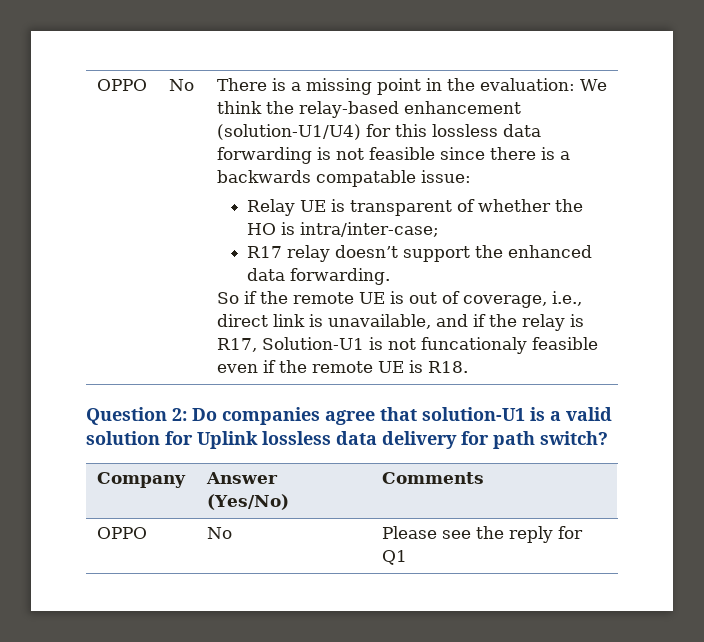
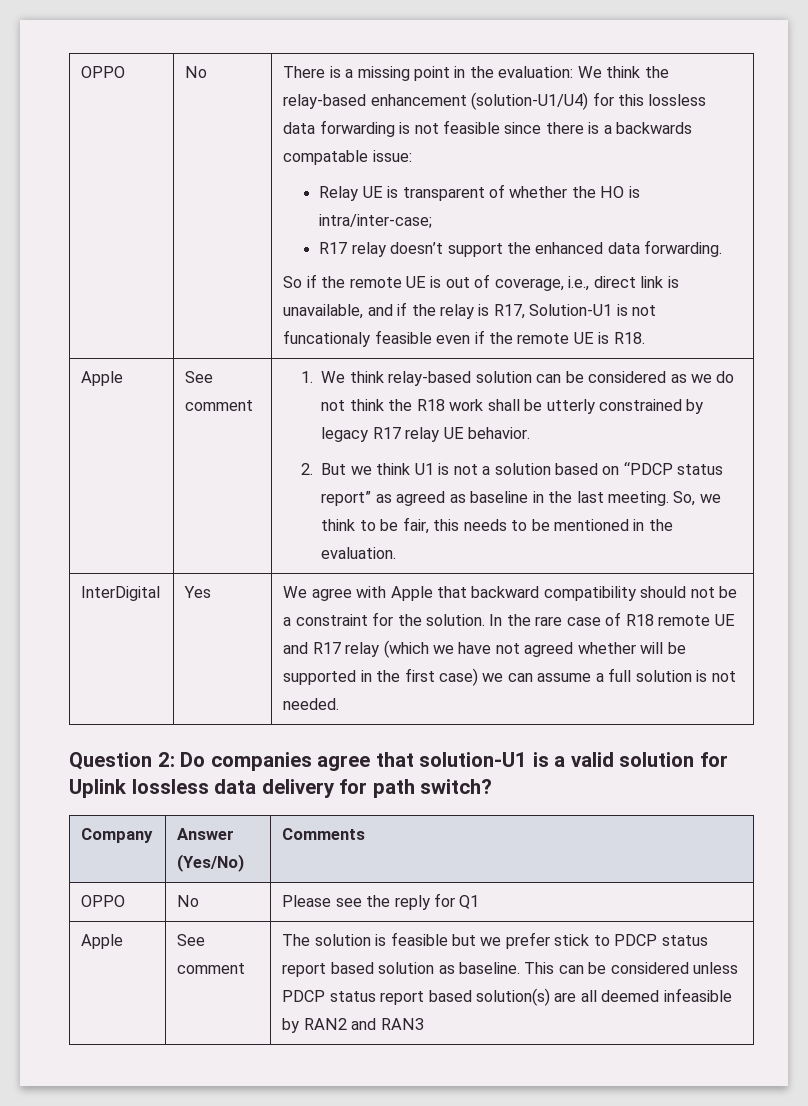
(468, 367) none -> [81,371,124,386] [185,371,214,383] [185,400,254,411] [301,371,735,386] [321,399,704,414] [321,427,531,442] [301,462,724,475] [321,491,721,506] [321,517,673,534] [321,547,397,559] [81,586,161,601] [184,586,212,598] [283,586,738,601] [283,612,735,626] [283,640,686,658] [283,668,736,686] [283,698,340,710] // Apple | See comment | 1. We think relay-based solution can be considered as we do not think the R18 work shall be utterly constrained by legacy R17 relay UE behavior. // 2. But we think U1 is not a solution based on “PDCP status report” as agreed as baseline in the last meeting. So, we think to be fair, this needs to be mentioned in the evaluation. // InterDigital | Yes | We agree with Apple that backward compatibility should not be a constraint for the solution. In the rare case of R18 remote UE and R17 relay (which we have not agreed whether will be supported in the first case) we can assume a full solution is not needed.
(407, 557) none -> [81,934,124,949] [177,934,206,946] [177,963,246,974] [282,932,708,949] [282,962,739,977] [282,988,732,1006] [282,1018,424,1033] // Apple | See comment | The solution is feasible but we prefer stick to PDCP status report based solution as baseline. This can be considered unless PDCP status report based solution(s) are all deemed infeasible by RAN2 and RAN3

